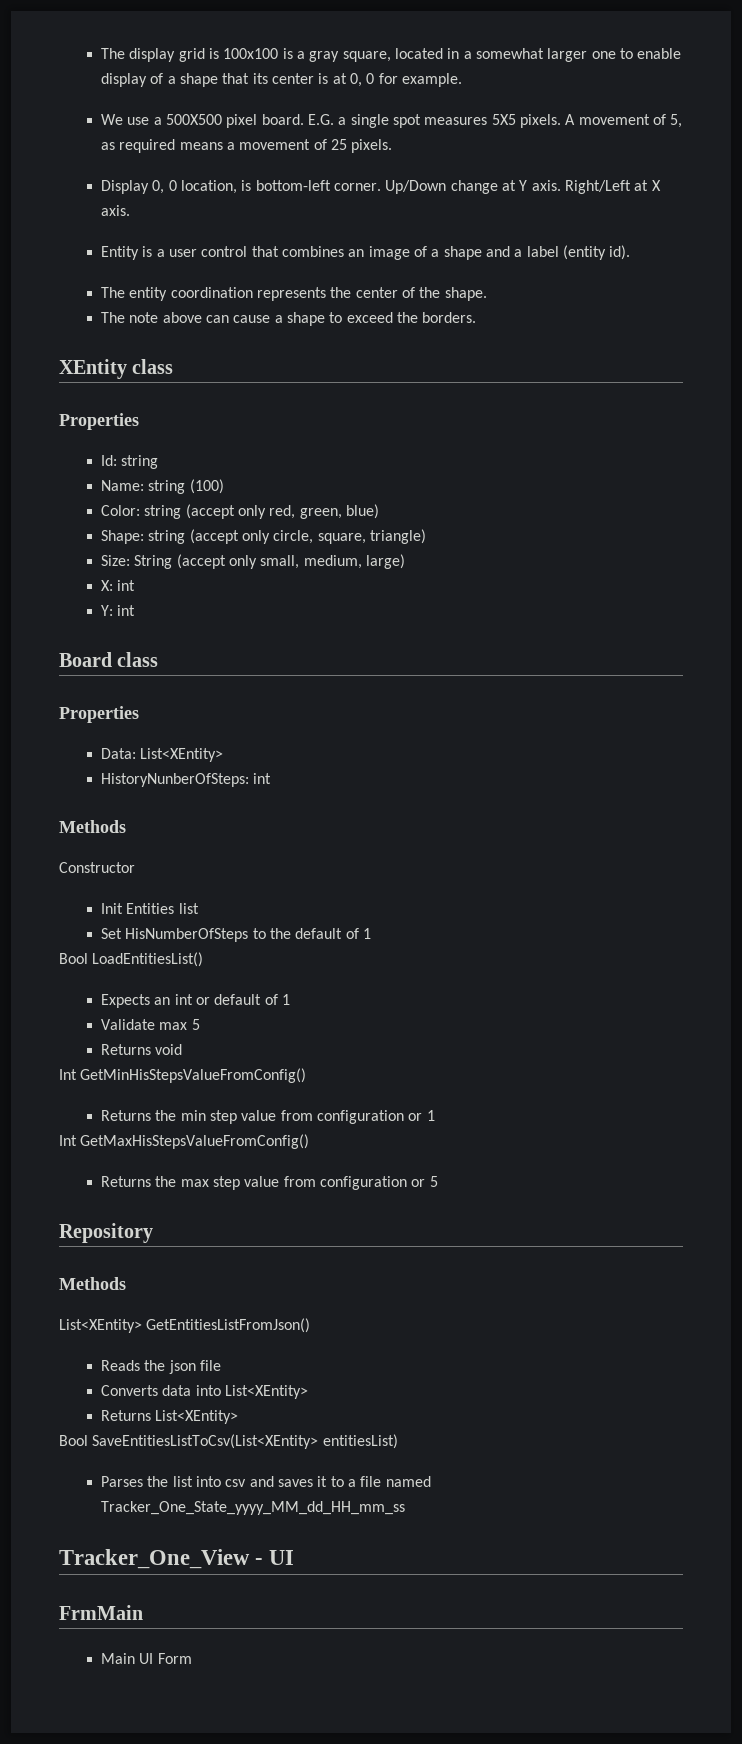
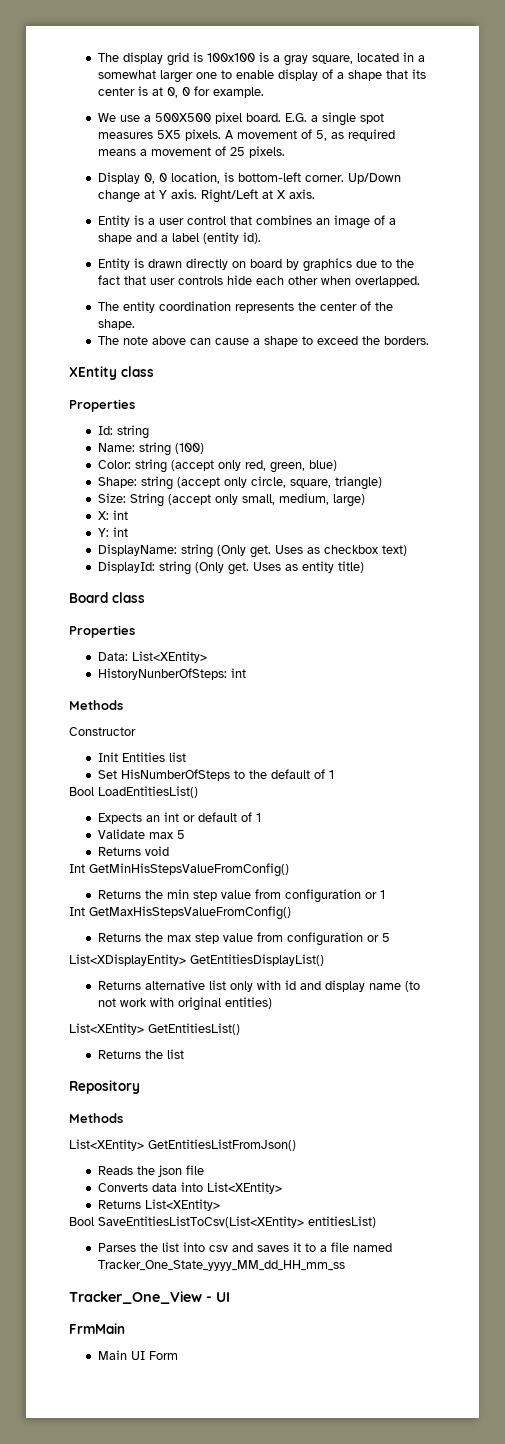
(631, 252) none -> [98,258,415,272] [98,275,421,287] // Entity is drawn directly on board by graphics due to the fact that user controls hide each other when overlapped.
(136, 610) none -> [98,544,408,558] [98,561,365,575] // DisplayName: string (Only get. Uses as checkbox text) // DisplayId: string (Only get. Uses as entity title)
(438, 1181) none -> [69,954,324,966] [98,980,421,992] [98,997,273,1011] [69,1023,240,1035] [98,1049,185,1059] // List<XDisplayEntity> GetEntitiesDisplayList() // Returns alternative list only with id and display name (to not work with original entities) // List<XEntity> GetEntitiesList() // Returns the list

